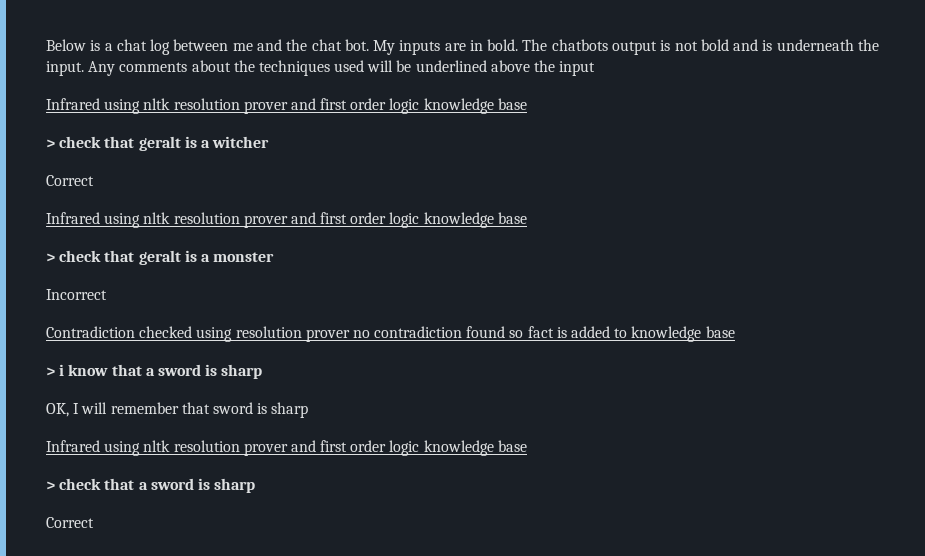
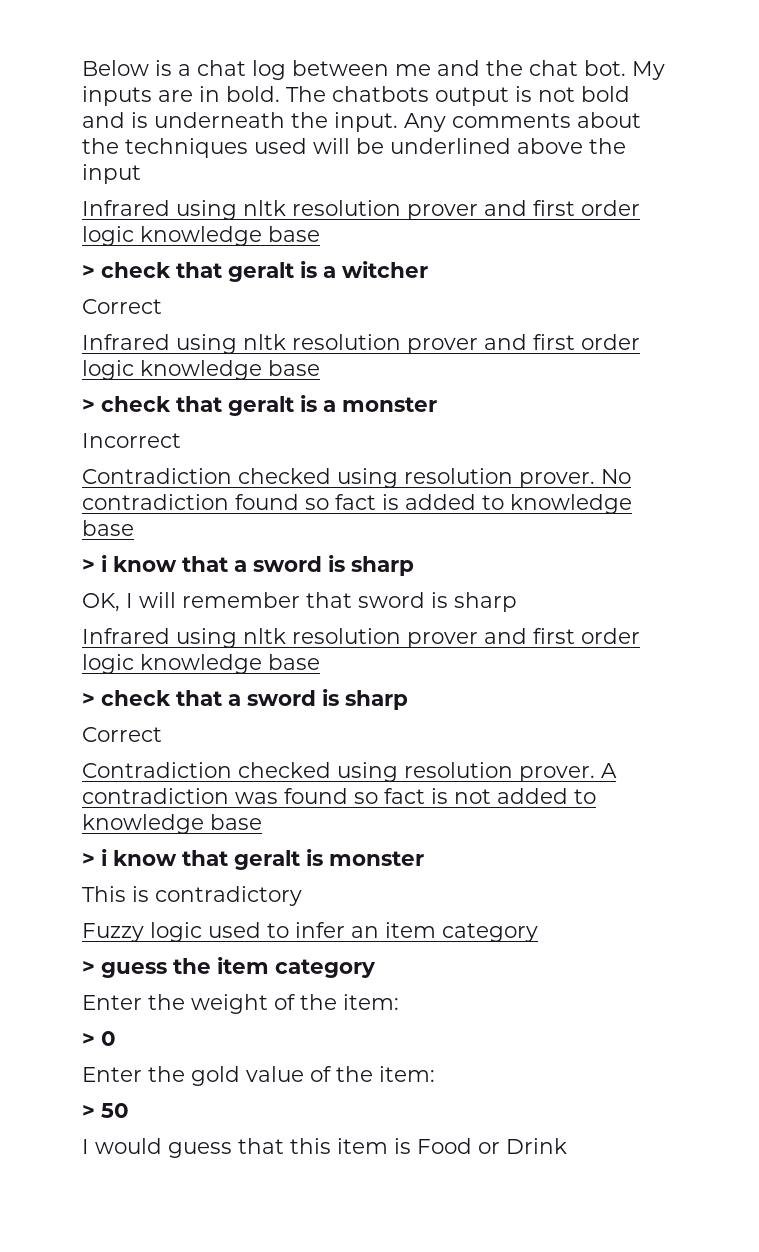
[305,329,370,342] prover no -> [519,469,631,488] prover. No
(94, 522) none -> [82,762,617,782] [82,788,596,804] [82,814,262,834] [82,849,424,870] [82,886,302,906] [82,922,538,942] [82,957,376,978] [82,994,399,1014] [82,1031,116,1046] [82,1066,435,1086] [82,1103,129,1118] [82,1138,567,1158] // Contradiction checked using resolution prover. A contradiction was found so fact is not added to knowledge base // > i know that geralt is monster // This is contradictory // Fuzzy logic used to infer an item category // > guess the item category // Enter the weight of the item: // > 0 // Enter the gold value of the item: // > 50 // I would guess that this item is Food or Drink

